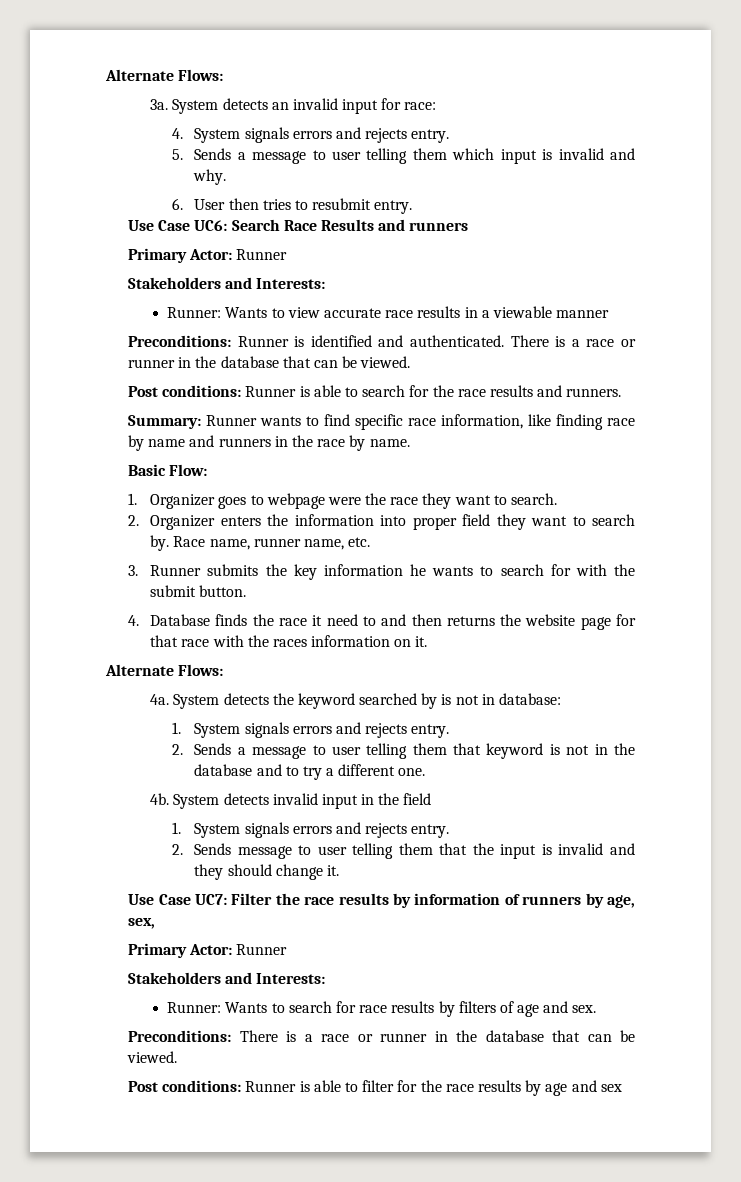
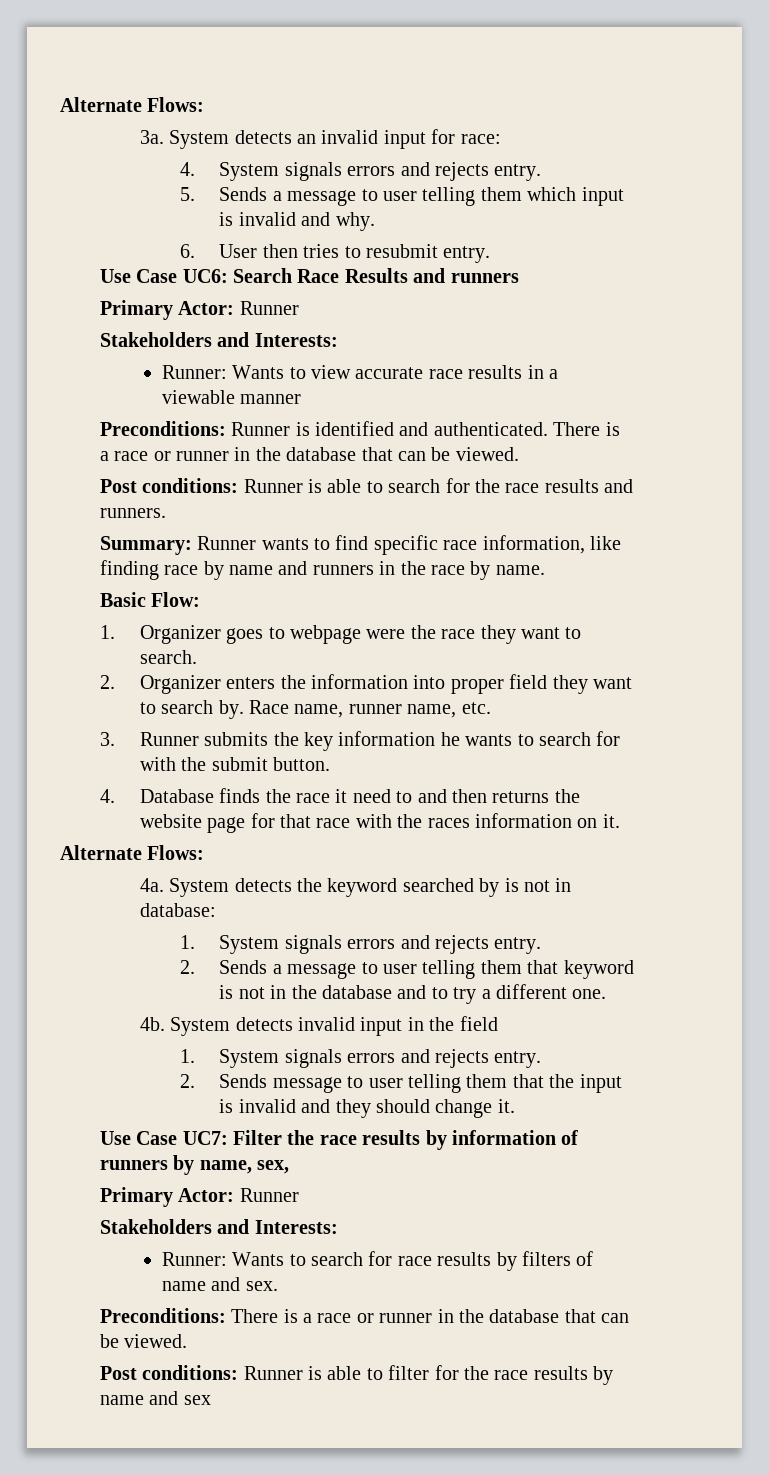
[607,895,636,908] age, -> [199,1160,252,1174] name,
[517,1004,540,1017] age -> [161,1281,206,1291] name
[545,1083,568,1096] age -> [99,1395,144,1405] name

